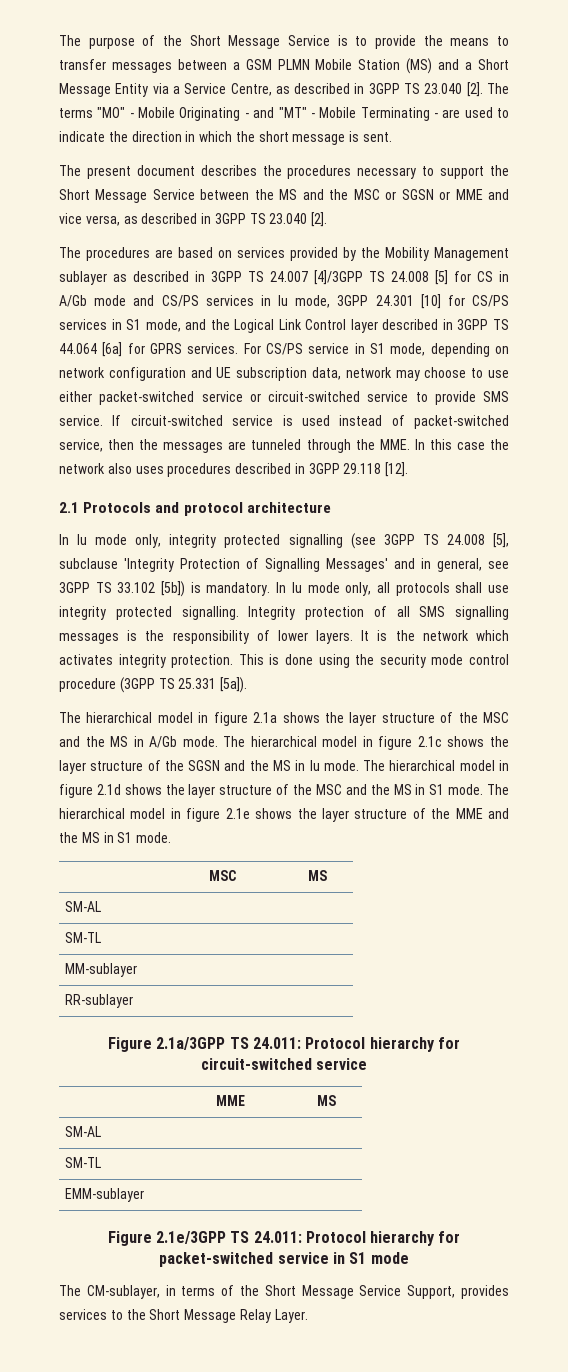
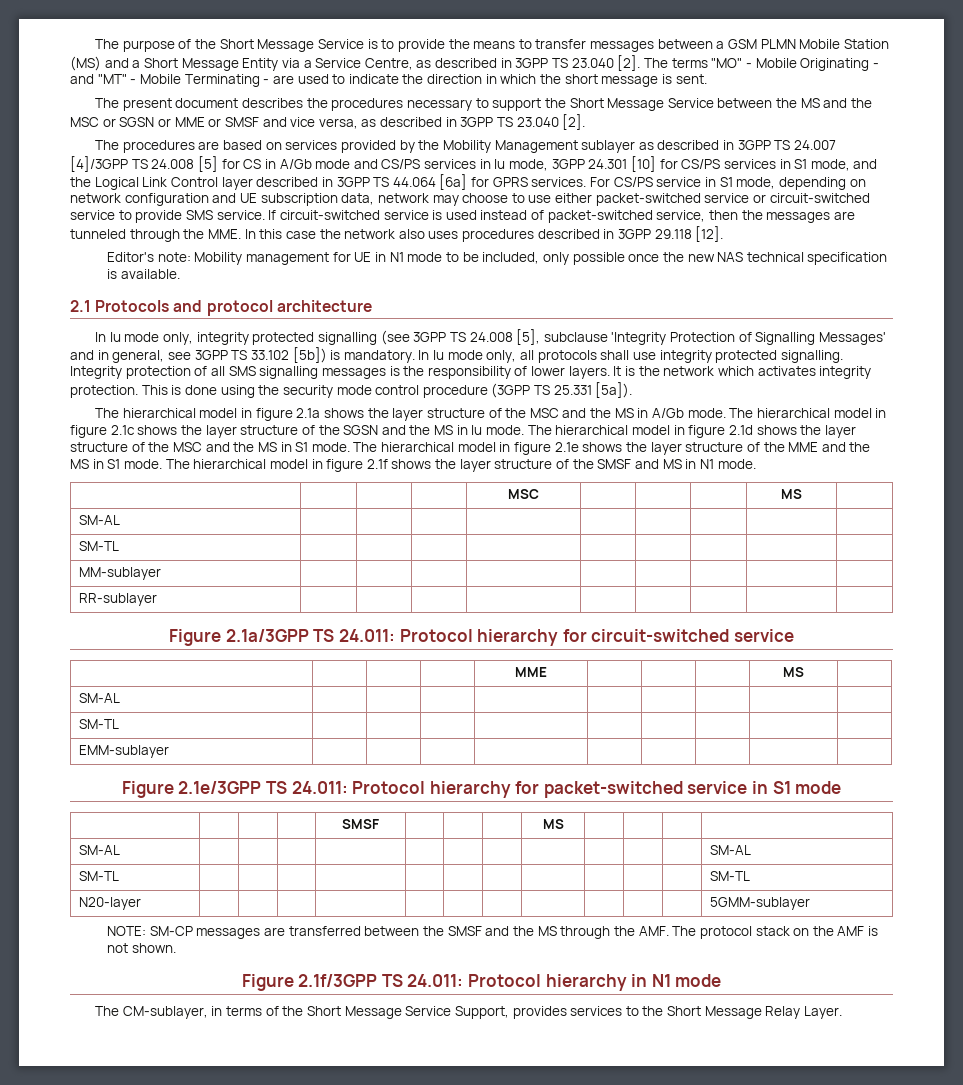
(483, 194) none -> [208,117,259,127] or SMSF
(409, 469) none -> [107,252,888,265] [107,269,180,279] // Editor's note: Mobility management for UE in N1 mode to be included, only possible once the new NAS technical specification is available.
(172, 837) none -> [165,459,756,472] The hierarchical model in figure 2.1f shows the layer structure of the SMSF and MS in N1 mode.
(409, 1258) none -> [342,819,379,829] [542,819,564,829] [78,845,120,855] [709,845,751,855] [78,871,119,881] [709,871,750,881] [78,897,141,910] [709,897,810,910] [107,926,879,939] [107,943,176,953] [241,974,722,991] // | | | | SMSF | | | | MS | | | | // SM-AL | | | | | | | | | | | | SM-AL // SM-TL | | | | | | | | | | | | SM-TL // N20-layer | | | | | | | | | | | | 5GMM-sublayer // NOTE: SM-CP messages are transferred between the SMSF and the MS through the AMF. The protocol stack on the AMF is not shown. // Figure 2.1f/3GPP TS 24.011: Protocol hierarchy in N1 mode

